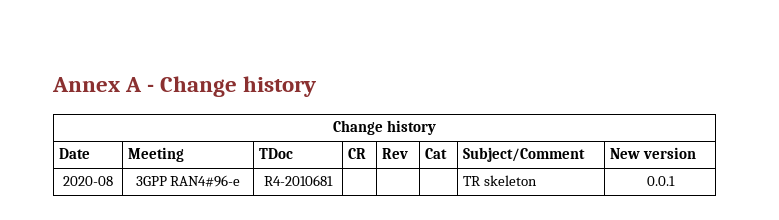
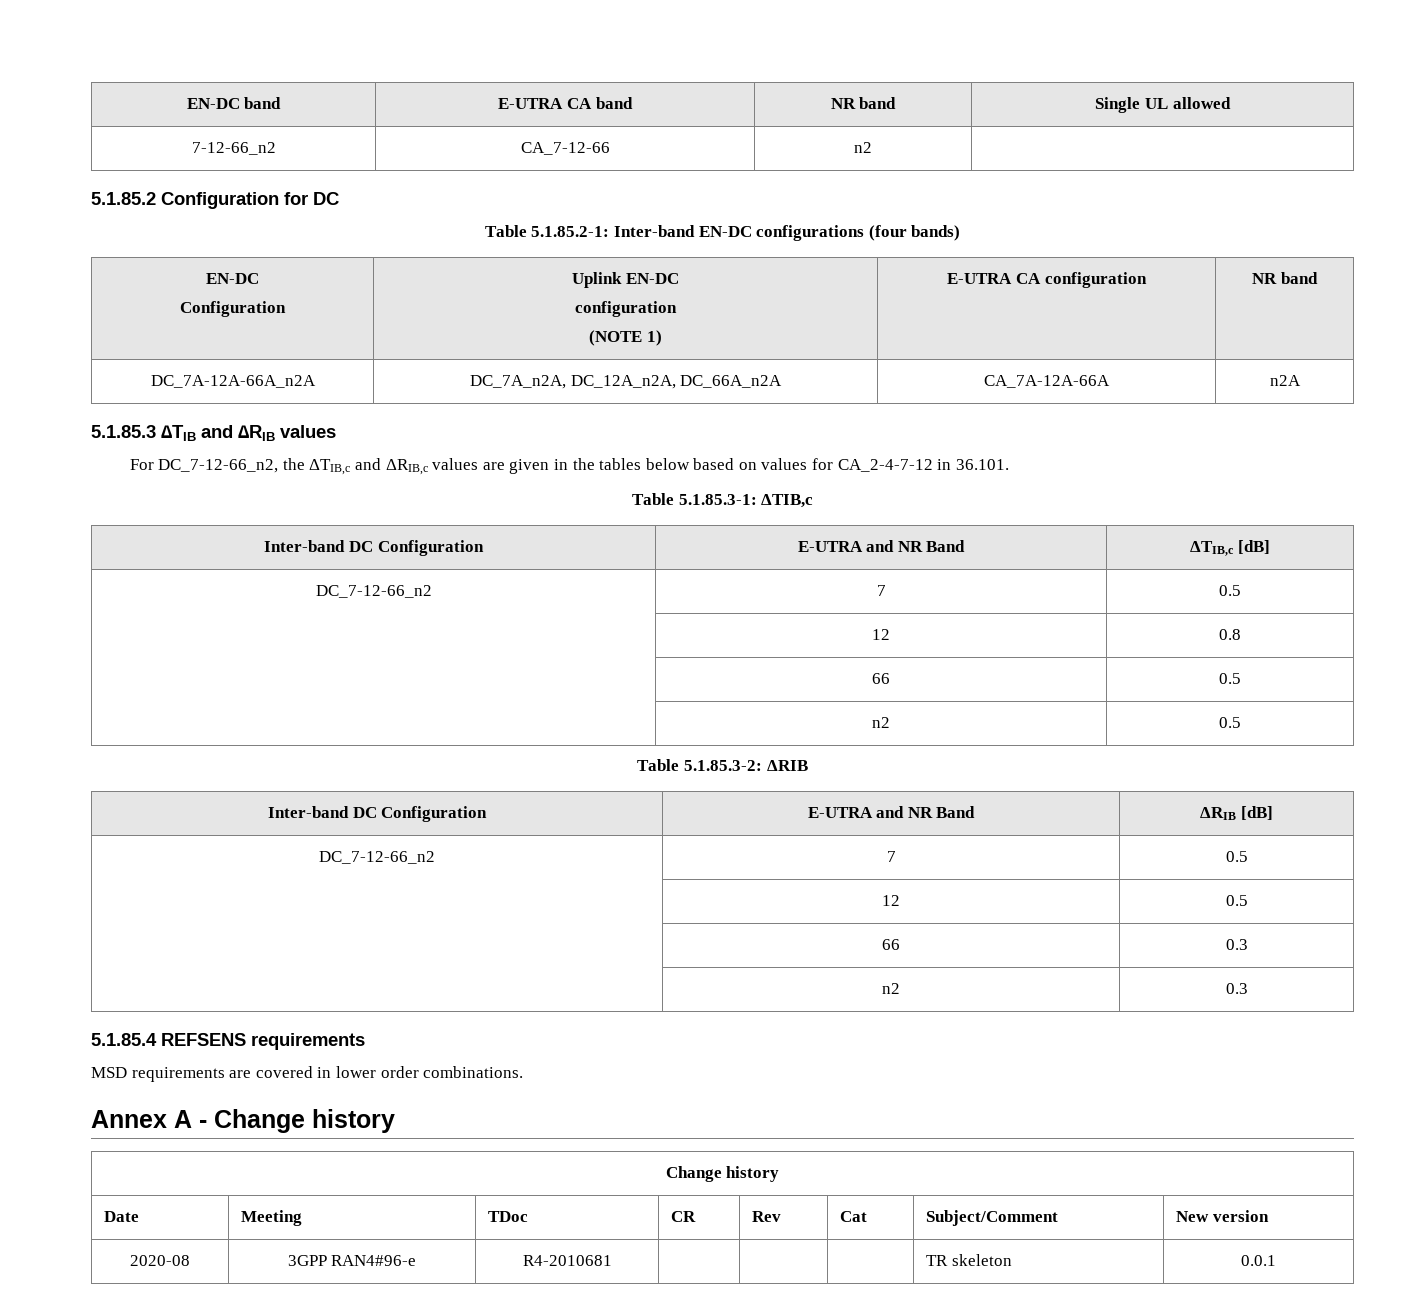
(52, 84) none -> [186,97,282,109] [498,97,633,109] [830,97,897,109] [1095,97,1231,113] [191,142,276,155] [520,142,610,155] [854,142,872,153] [91,192,339,209] [484,225,961,241] [206,273,259,284] [180,301,286,317] [572,272,679,288] [575,301,677,317] [589,330,662,346] [947,272,1147,288] [1252,272,1318,284] [150,375,316,388] [469,375,783,389] [983,375,1110,388] [1269,375,1301,386] [91,425,336,441] [129,458,1009,475] [631,493,814,508] [264,540,484,556] [797,540,966,552] [1190,540,1270,556] [315,585,432,598] [876,585,886,596] [1219,585,1241,596] [871,629,890,640] [1219,629,1241,640] [871,673,890,684] [1219,673,1241,684] [871,717,890,728] [1219,717,1241,728] [637,759,808,771] [267,806,488,822] [807,806,976,818] [1200,806,1273,820] [319,851,435,864] [886,851,896,862] [1225,851,1248,862] [881,895,900,906] [1225,895,1248,906] [881,939,900,950] [1225,939,1248,950] [881,983,900,994] [1225,983,1248,994] [91,1033,365,1050] [91,1066,524,1082] EN-DC band | E-UTRA CA band | NR band | Single UL allowed // 7-12-66_n2 | CA_7-12-66 | n2 | // 5.1.85.2 Configuration for DC // Table 5.1.85.2-1: Inter-band EN-DC configurations (four bands) // EN-DC // Configuration | Uplink EN-DC // configuration // (NOTE 1) | E-UTRA CA configuration | NR band // DC_7A-12A-66A_n2A | DC_7A_n2A, DC_12A_n2A, DC_66A_n2A | CA_7A-12A-66A | n2A // 5.1.85.3 ∆TIB and ∆RIB values // For DC_7-12-66_n2, the ΔTIB,c and ΔRIB,c values are given in the tables below based on values for CA_2-4-7-12 in 36.101. // Table 5.1.85.3-1: ΔTIB,c // Inter-band DC Configuration | E-UTRA and NR Band | ΔTIB,c [dB] // DC_7-12-66_n2 | 7 | 0.5 // | 12 | 0.8 // | 66 | 0.5 // | n2 | 0.5 // Table 5.1.85.3-2: ΔRIB // Inter-band DC Configuration | E-UTRA and NR Band | ΔRIB [dB] // DC_7-12-66_n2 | 7 | 0.5 // | 12 | 0.5 // | 66 | 0.3 // | n2 | 0.3 // 5.1.85.4 REFSENS requirements // MSD requirements are covered in lower order combinations. //

